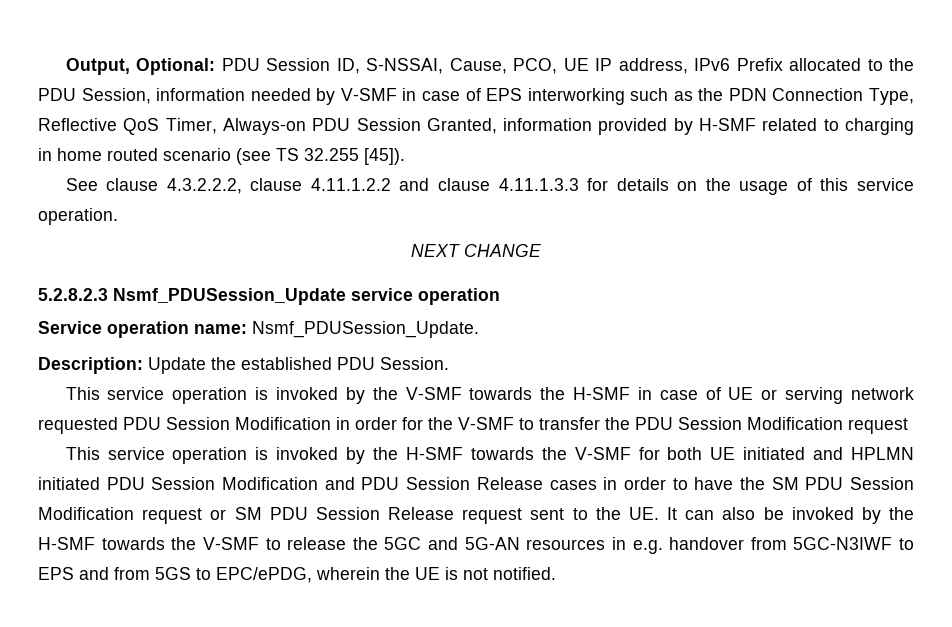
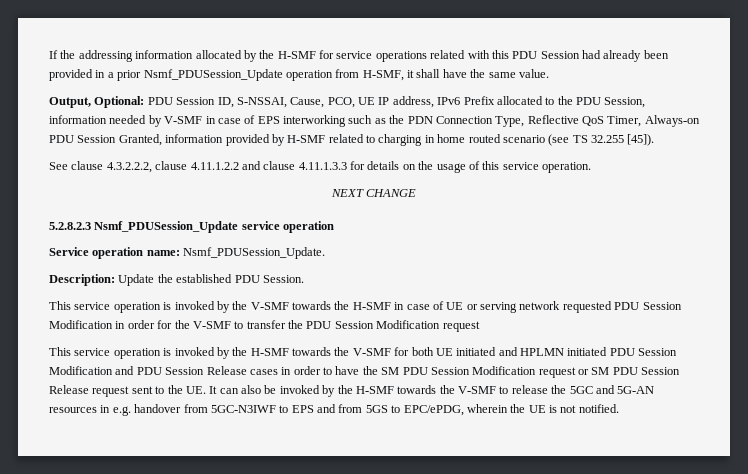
(65, 66) none -> [49,50,669,62] [49,69,549,81] If the addressing information allocated by the H-SMF for service operations related with this PDU Session had already been provided in a prior Nsmf_PDUSession_Update operation from H-SMF, it shall have the same value. //

